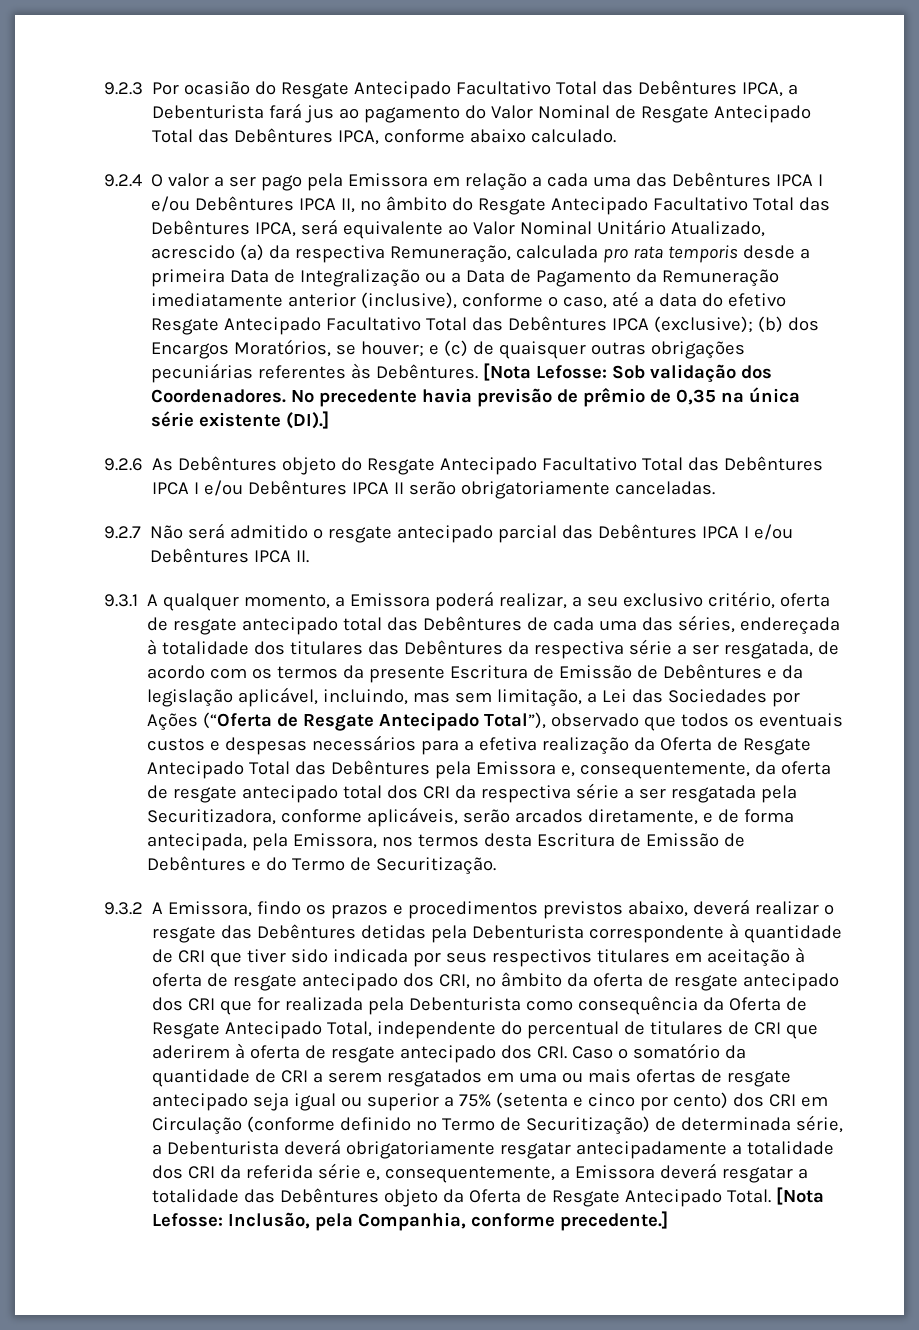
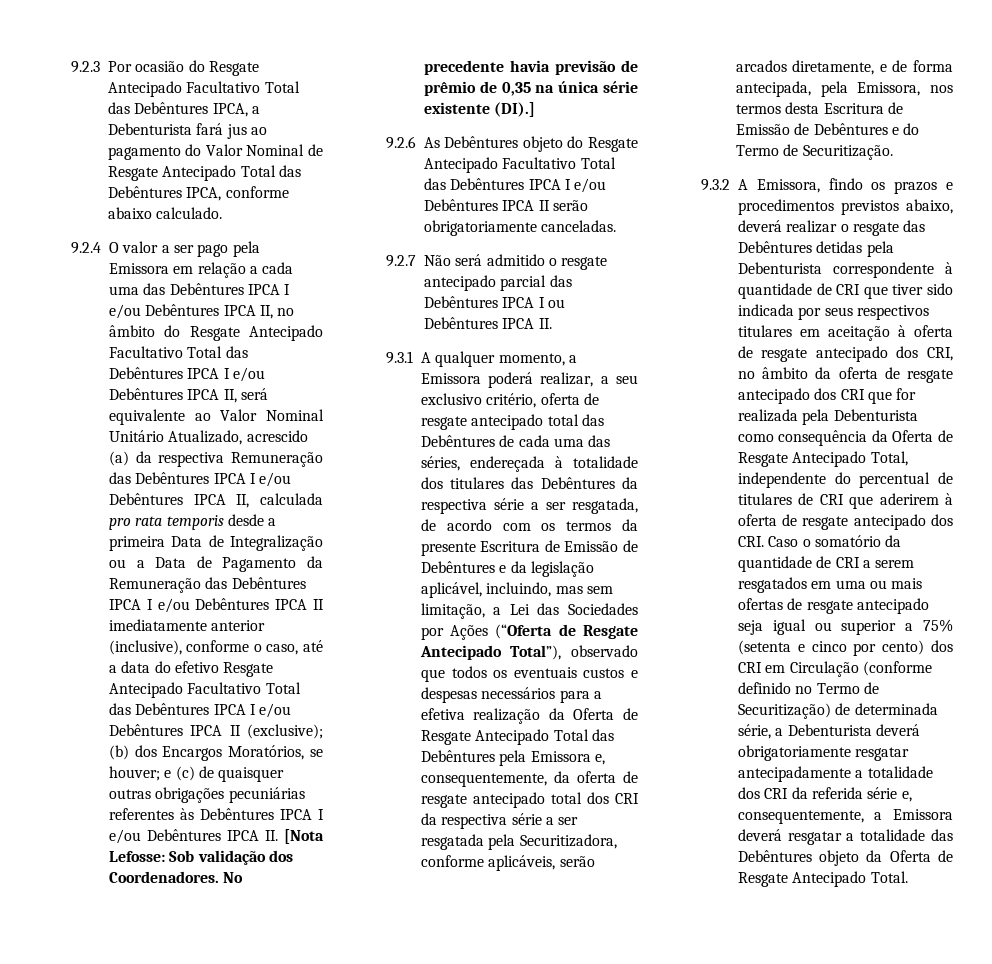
[255,222,297,237] IPCA, -> [187,367,265,382] [108,388,237,403] IPCA I e/ou Debêntures IPCA II,
[390,245,512,263] Remuneração, -> [231,452,323,467] [108,472,292,487] [108,493,250,508] Remuneração das Debêntures IPCA I e/ou Debêntures IPCA II,
(780, 278) none -> [205,577,306,589] [108,598,324,613] das Debêntures IPCA I e/ou Debêntures IPCA II
(650, 324) none -> [249,703,292,718] [108,724,241,736] I e/ou Debêntures IPCA II
[376,364,479,379] Debêntures. -> [199,808,324,820] [108,829,278,844] Debêntures IPCA I e/ou Debêntures IPCA II.
[754,524,794,540] e/ou -> [547,299,565,308] ou
[776,1187,825,1205] [152,1211,669,1231] [Nota Lefosse: Inclusão, pela Companhia, conforme precedente.] -> (908, 877) none

